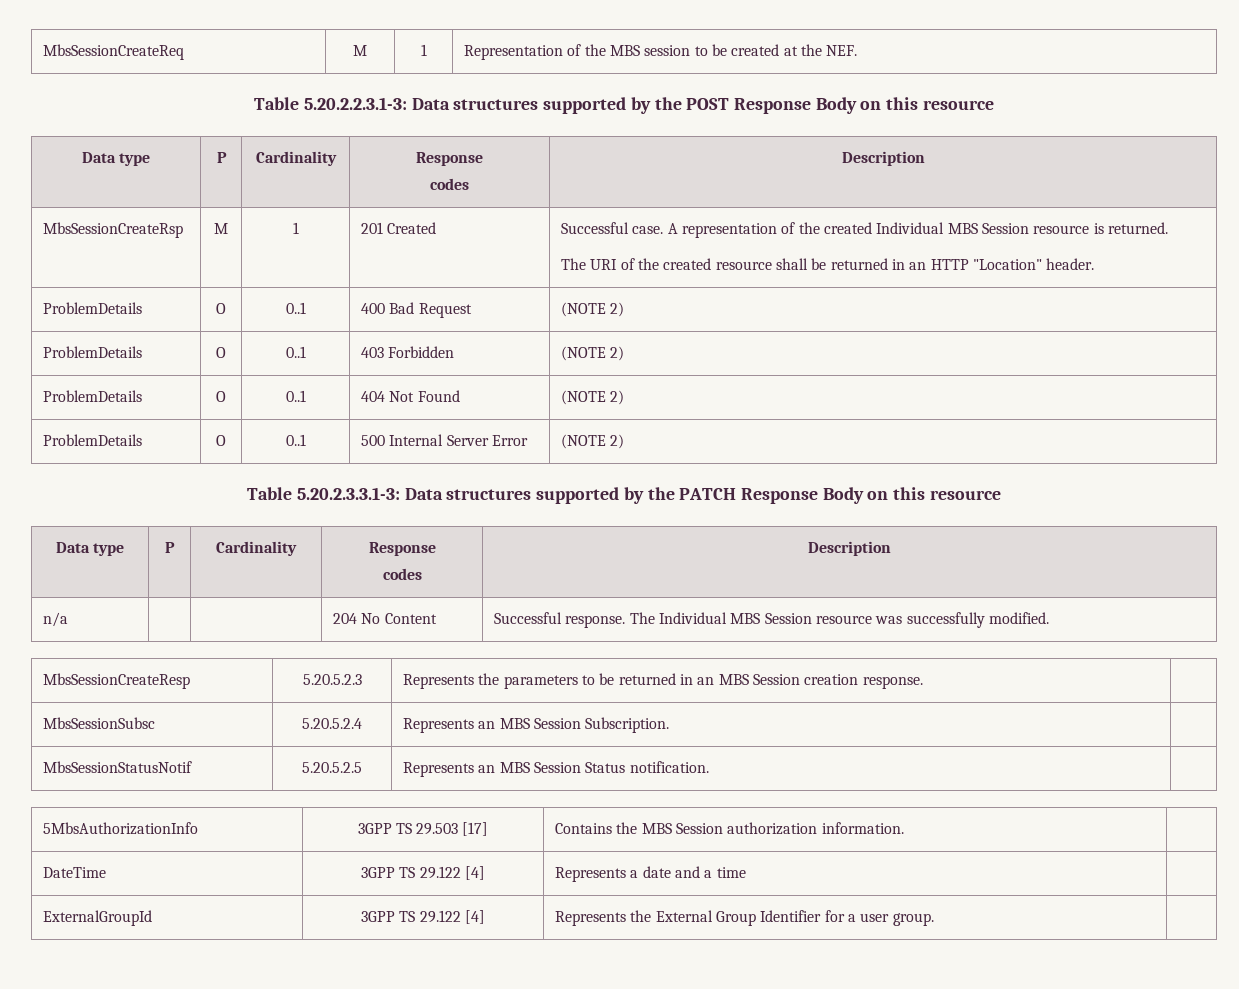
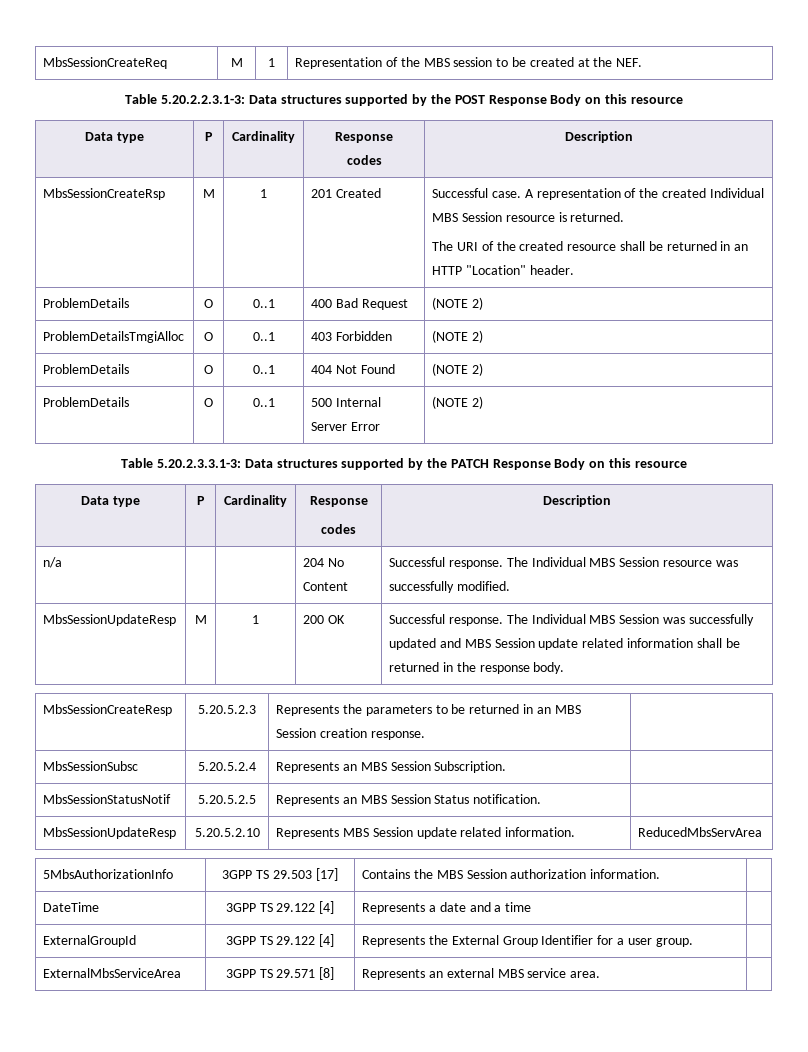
[43,346,143,358] ProblemDetails -> [43,331,185,343] ProblemDetailsTmgiAlloc
(1049, 618) none -> [43,614,177,626] [194,615,207,624] [252,615,259,624] [303,615,346,624] [389,614,754,626] [389,638,740,650] [389,662,565,674] // MbsSessionUpdateResp | M | 1 | 200 OK | Successful response. The Individual MBS Session was successfully updated and MBS Session update related information shall be returned in the response body.
(709, 767) none -> [43,827,177,839] [194,828,260,837] [276,827,576,839] [638,827,763,837] // MbsSessionUpdateResp | 5.20.5.2.10 | Represents MBS Session update related information. | ReducedMbsServArea
(934, 919) none -> [43,968,182,978] [225,967,335,980] [362,968,601,980] // ExternalMbsServiceArea | 3GPP TS 29.571 [8] | Represents an external MBS service area. |

